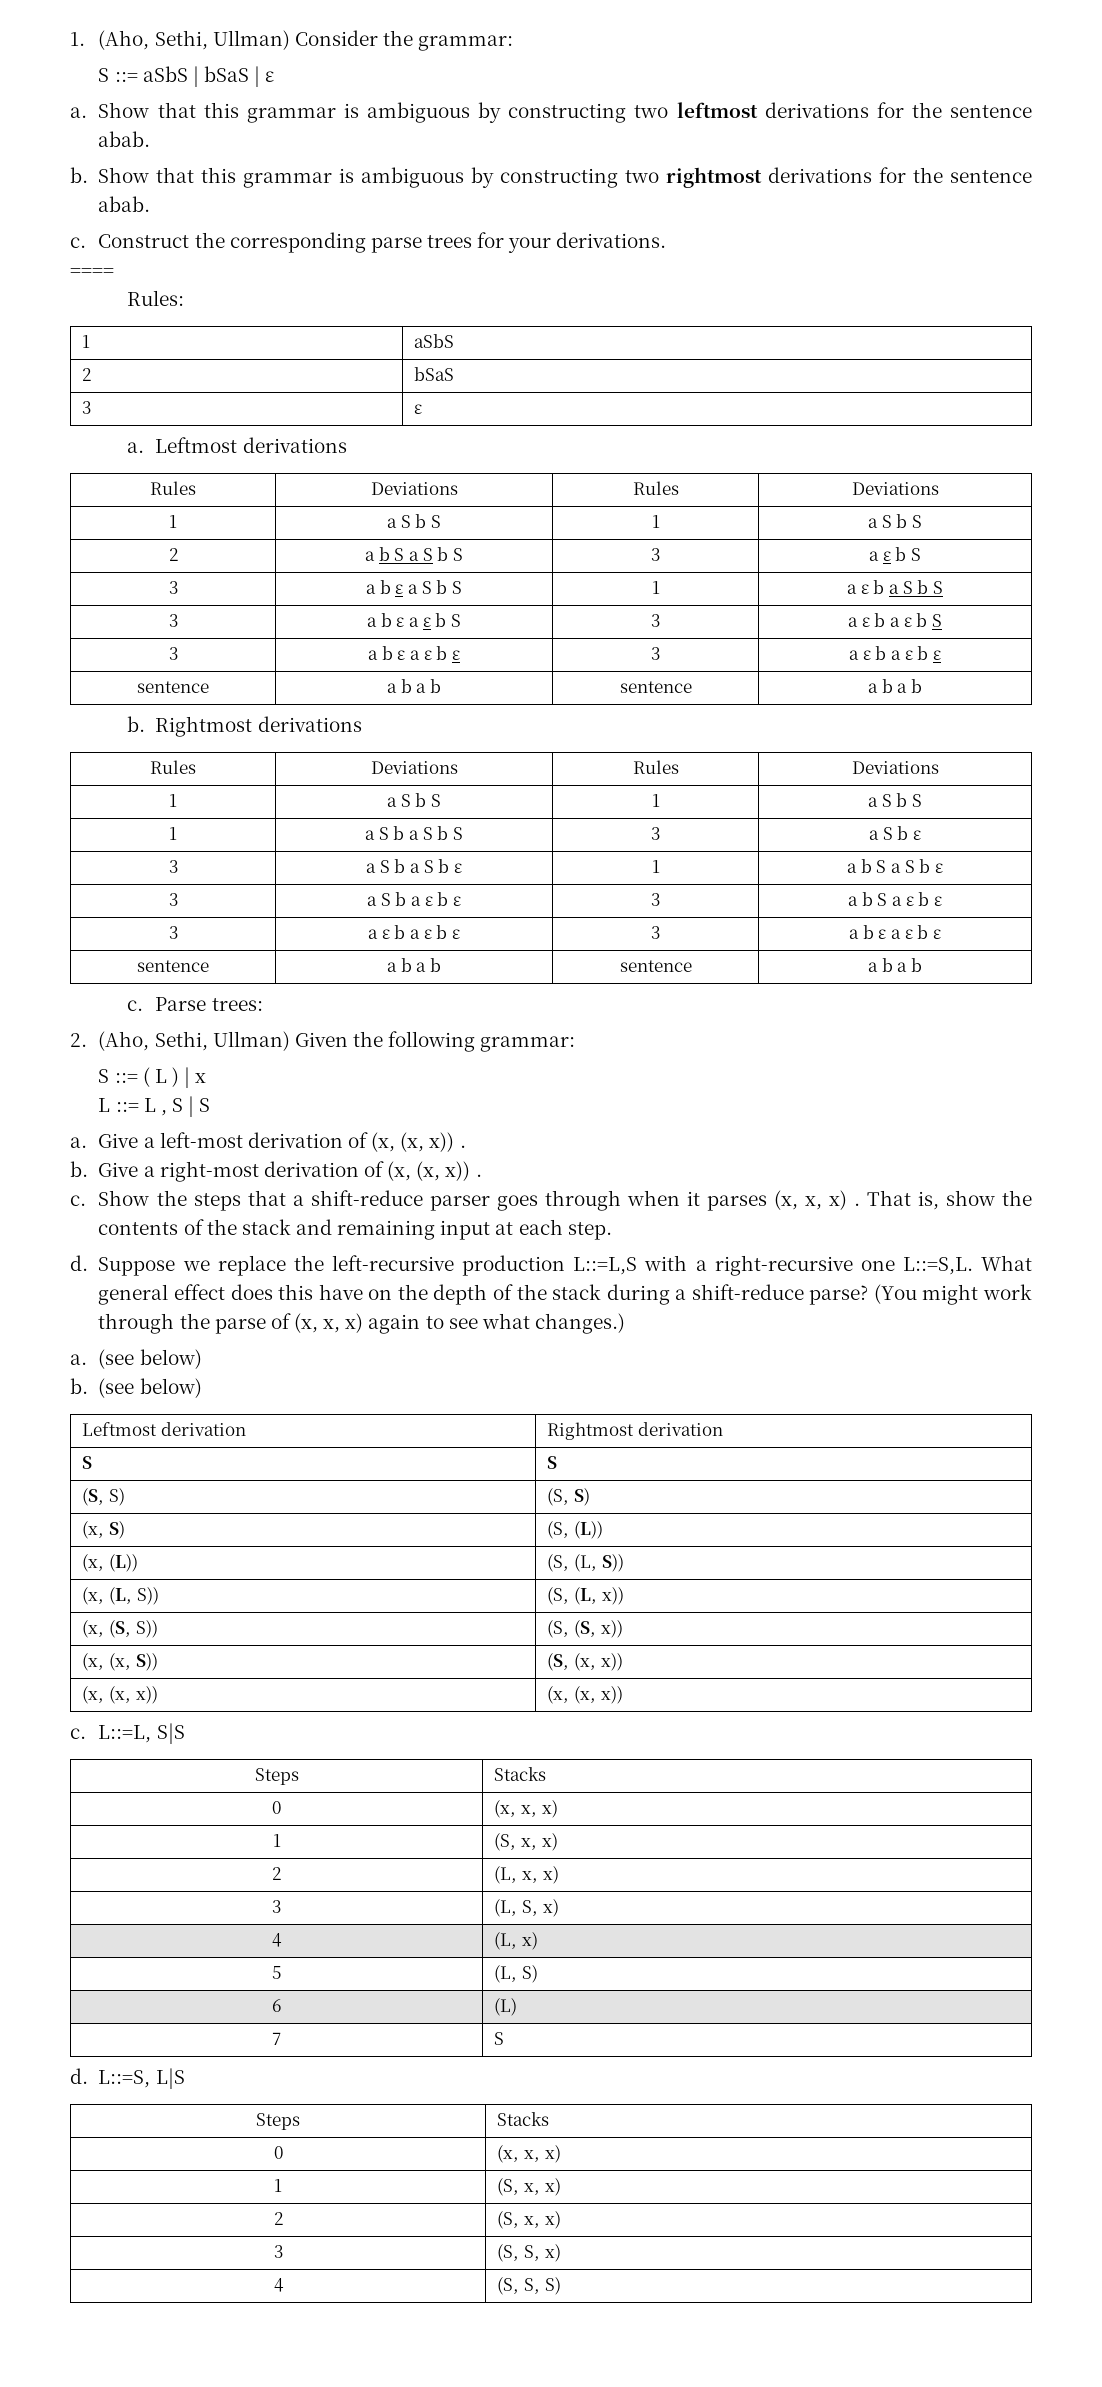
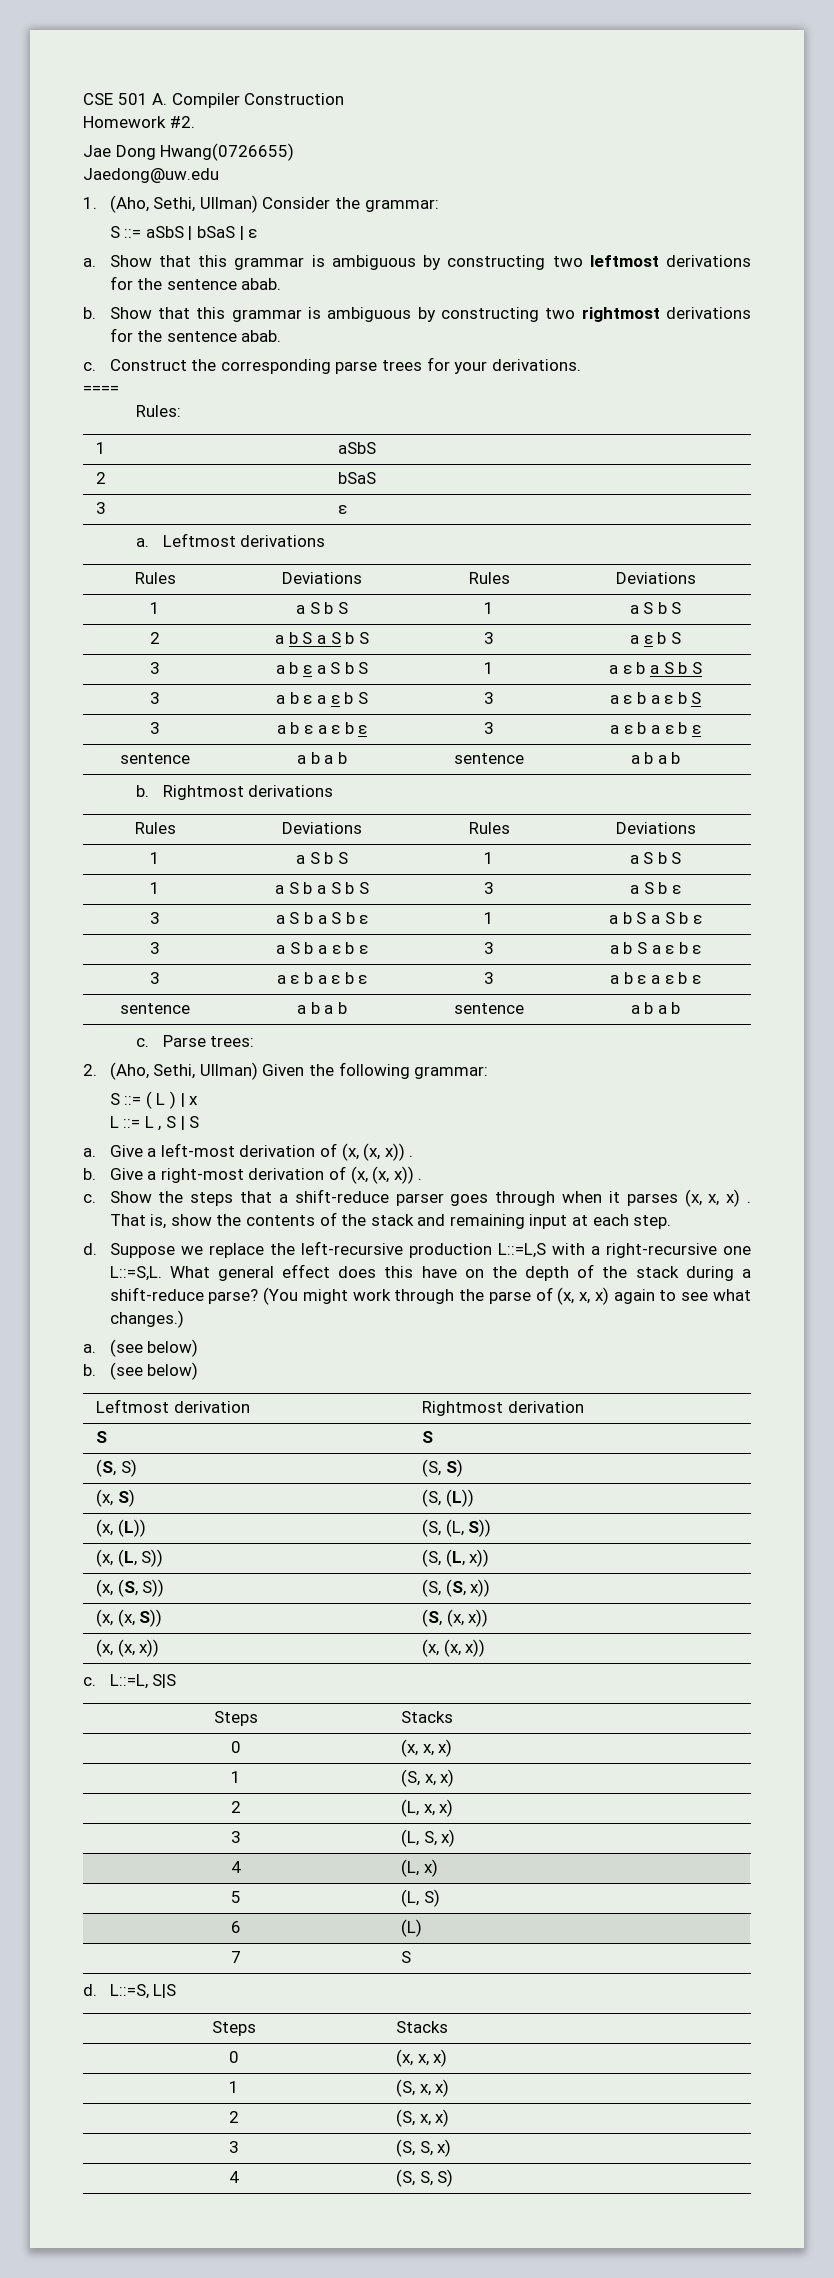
(70, 39) none -> [83,93,345,108] [83,116,195,128] [83,143,295,161] [83,168,219,183] CSE 501 A. Compiler Construction // Homework #2. // Jae Dong Hwang(0726655) // Jaedong@uw.edu //

